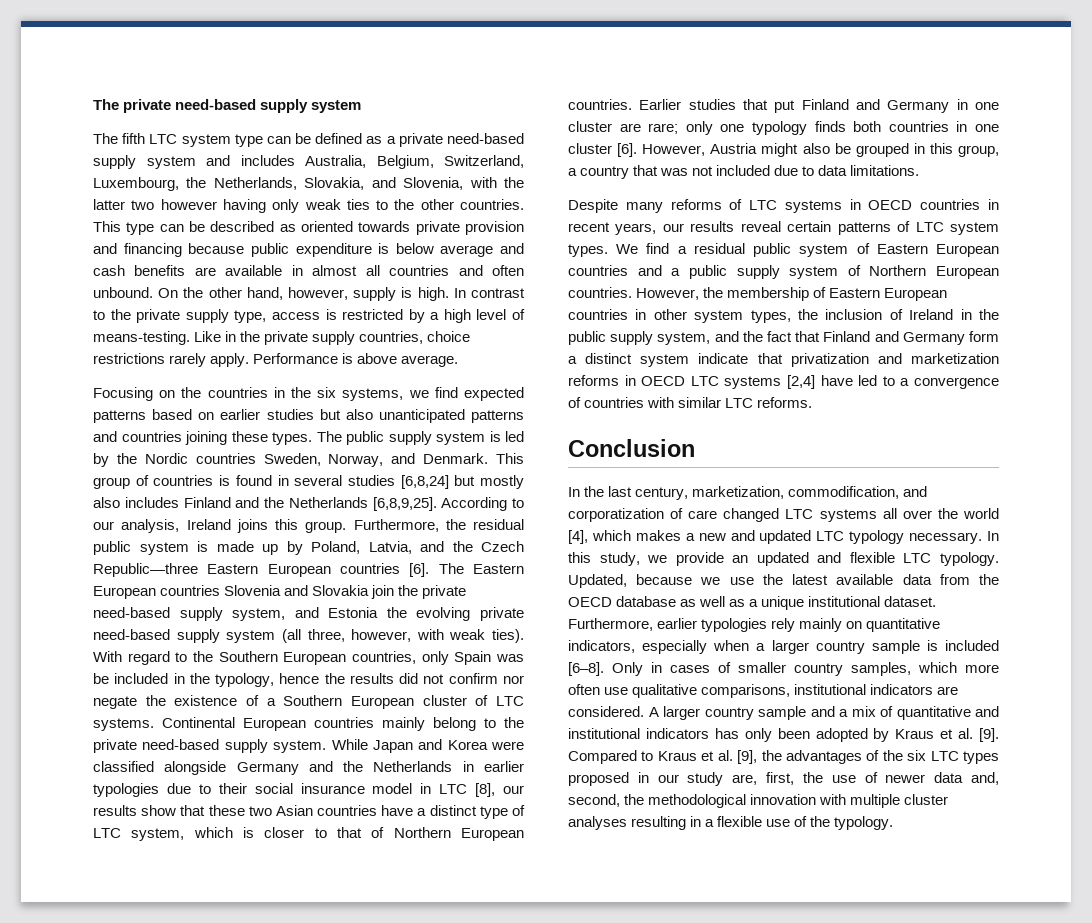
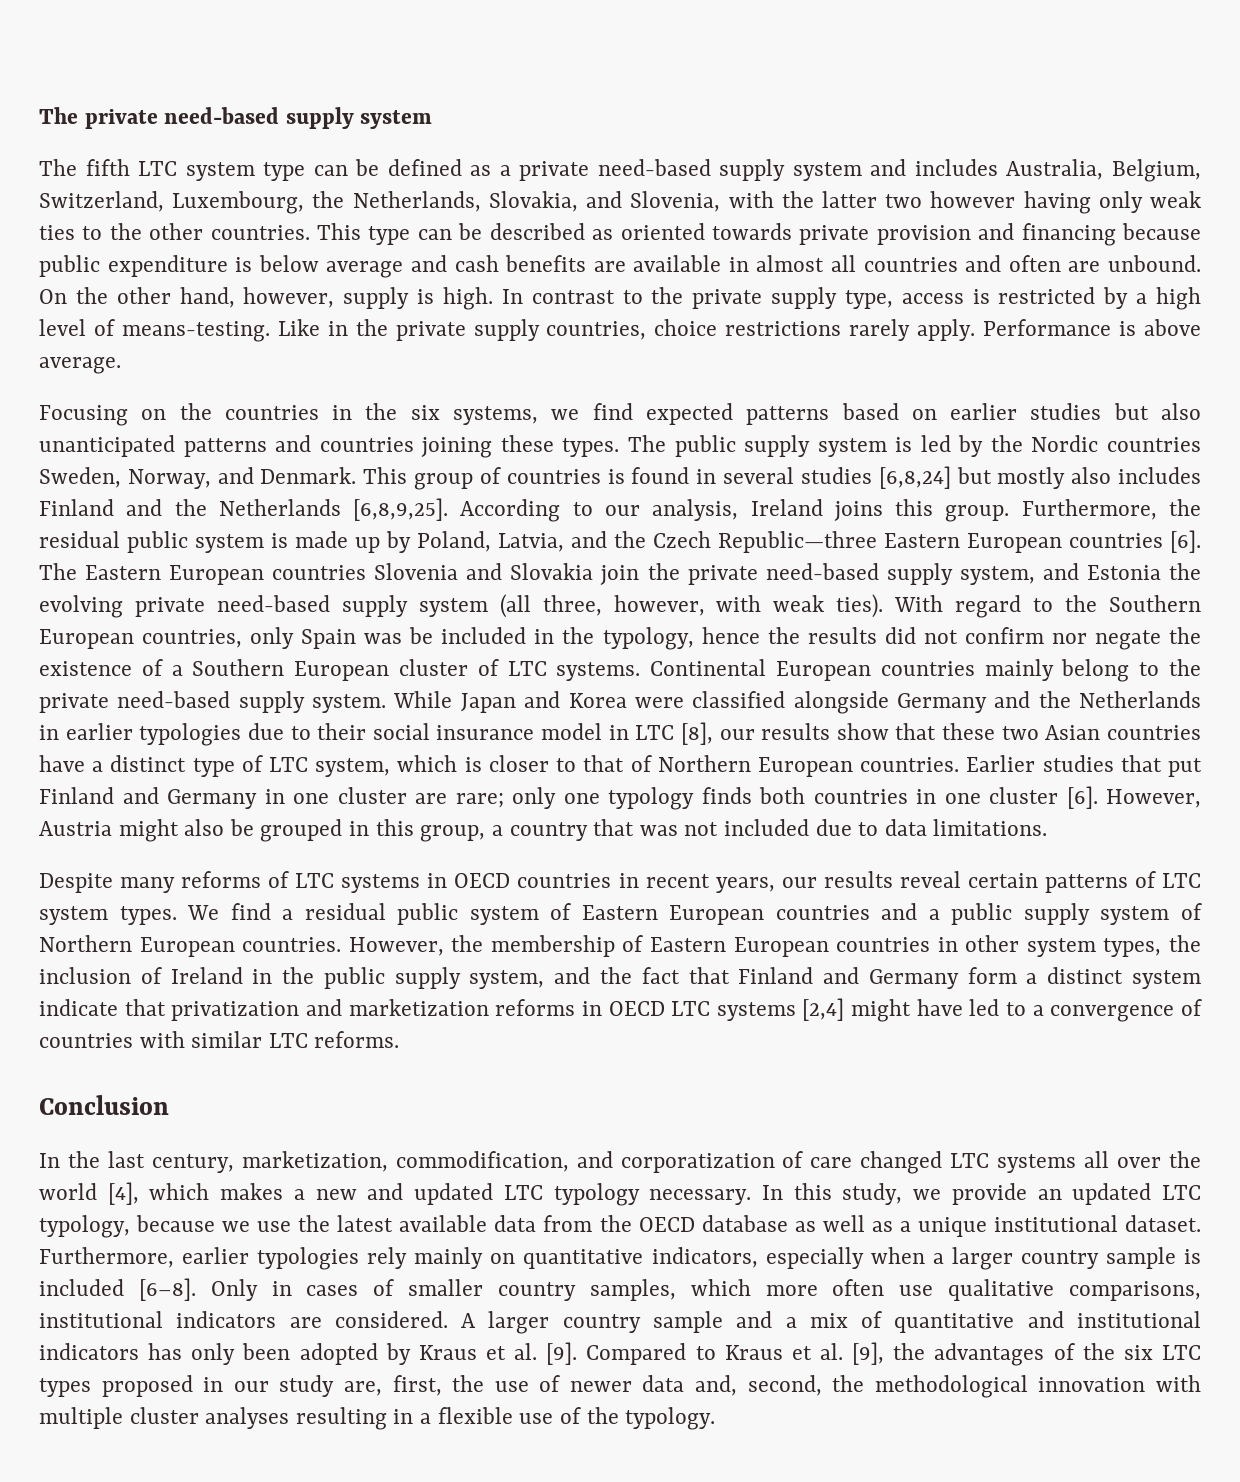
(525, 270) none -> [1068,261,1101,272] are
(815, 382) none -> [851,999,912,1022] might
[817,552,999,566] [568,574,627,588] and flexible LTC typology. Updated, -> [1161,1185,1201,1200] [39,1215,130,1238] LTC typology,

